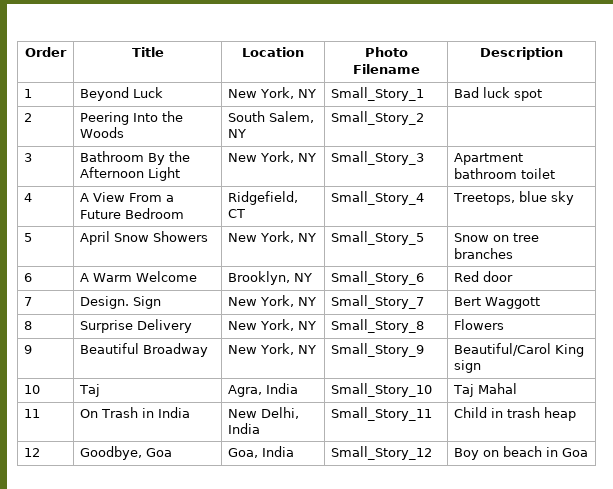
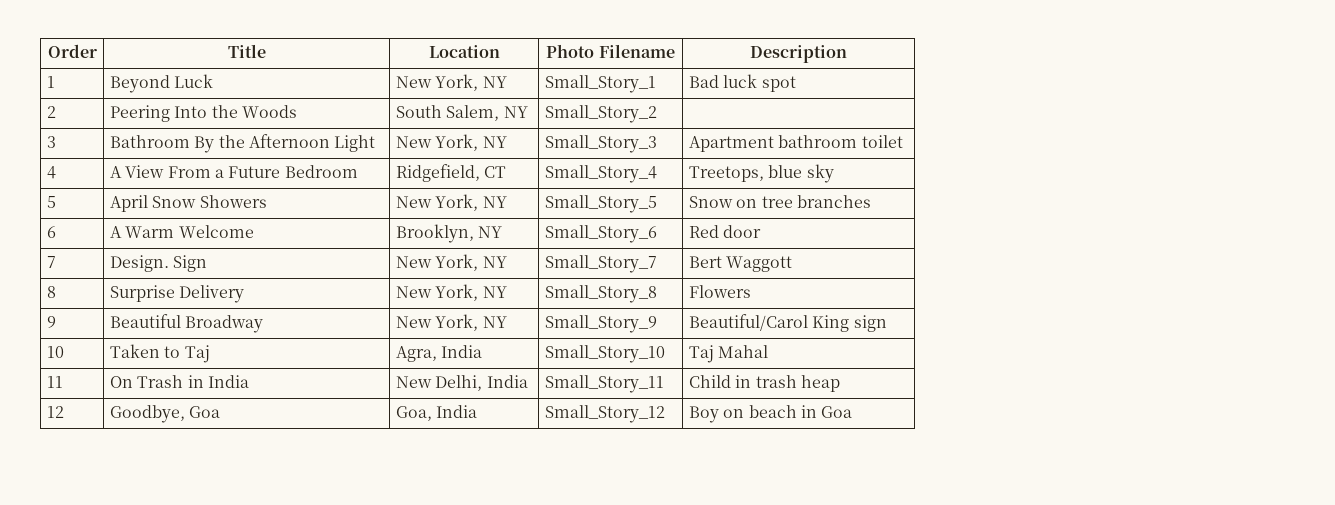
(41, 389) none -> [109,344,181,358] Taken to

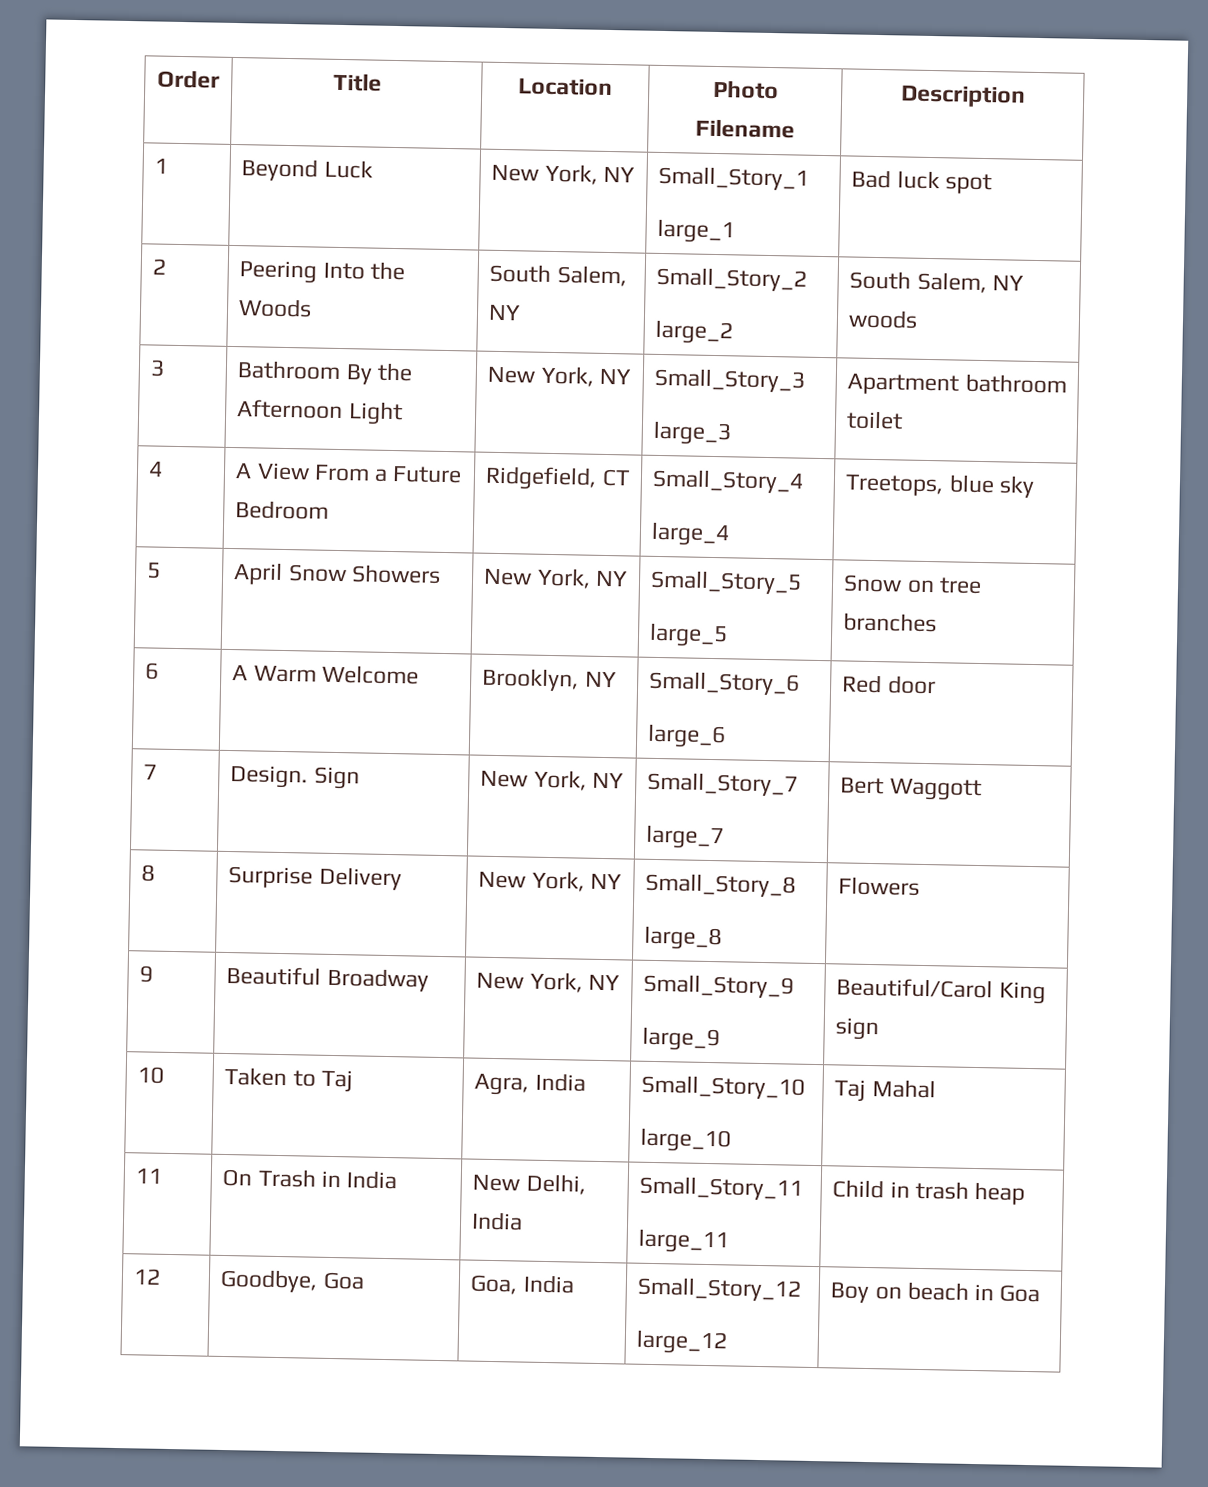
(656, 84) none -> [657,218,736,244] // large_1
(657, 114) | -> [655,319,734,345] [849,270,1024,294] [848,309,919,329] // large_2 | South Salem, NY woods
(657, 144) none -> [653,420,733,446] // large_3
(657, 174) none -> [651,521,731,547] // large_4
(657, 204) none -> [649,622,729,648] // large_5
(657, 234) none -> [647,723,727,749] // large_6
(657, 264) none -> [646,824,725,850] // large_7
(657, 294) none -> [644,925,723,951] // large_8
(657, 324) none -> [642,1026,721,1052] // large_9
(665, 354) none -> [640,1127,732,1153] // large_10
(664, 384) none -> [638,1228,730,1254] // large_11
(665, 414) none -> [636,1329,729,1355] // large_12

